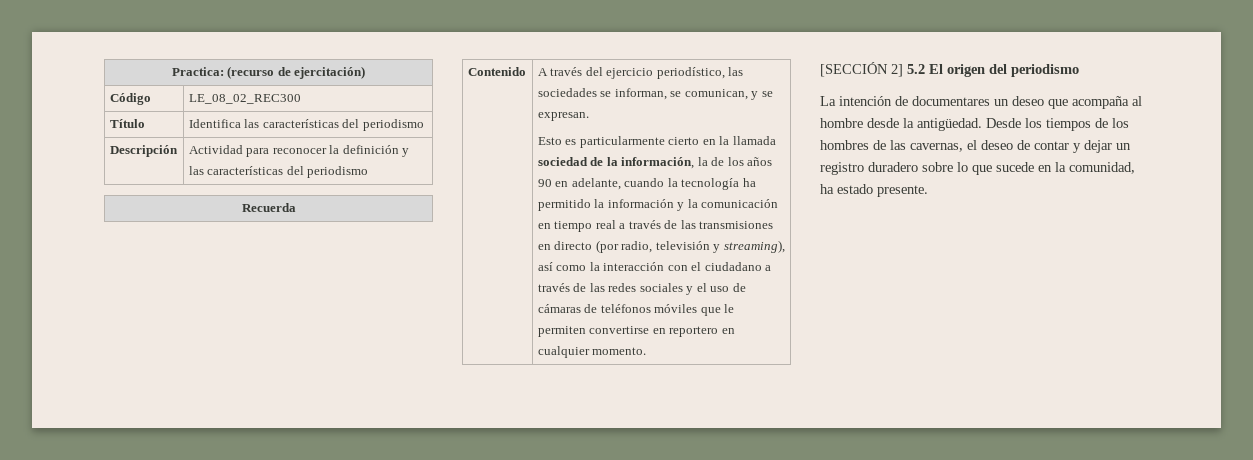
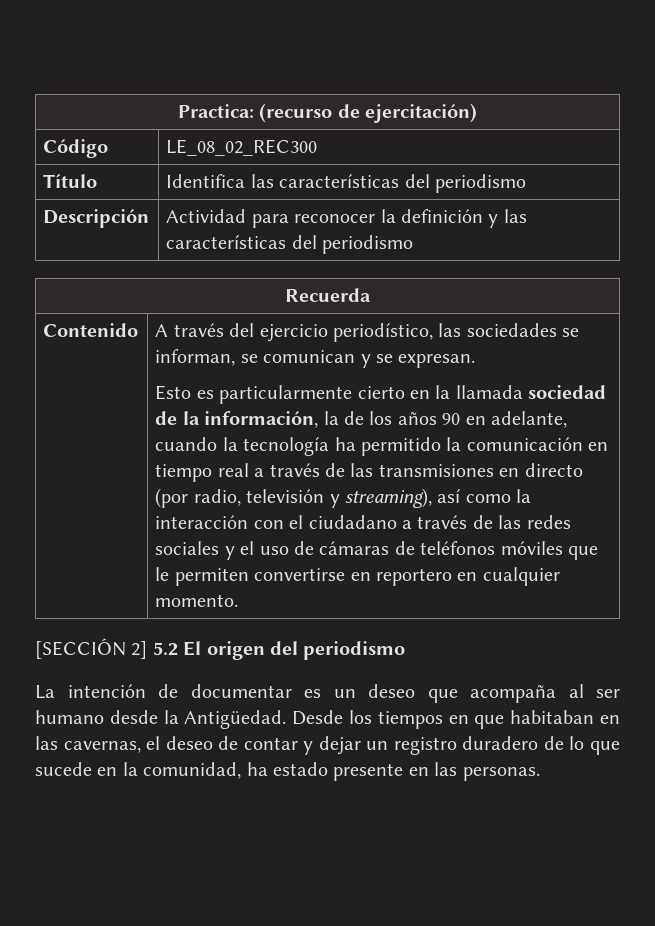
[684,89,748,100] comunican, -> [263,350,356,363] comunican
[607,199,698,211] información y la -> (462, 444) none
[912,96,990,106] documentares -> [190,684,321,698] documentar es
[820,118,863,128] hombre -> [596,689,620,698] [35,710,104,724] ser humano
[917,118,982,131] antigüedad. -> [184,710,287,729] Antigüedad.
[1095,118,1129,128] [820,140,886,150] de los hombres de -> [448,710,620,729] en que habitaban en
[922,162,953,172] sobre -> [543,736,564,750] de
[877,185,928,197] presente. -> [333,762,540,781] presente en las personas.

